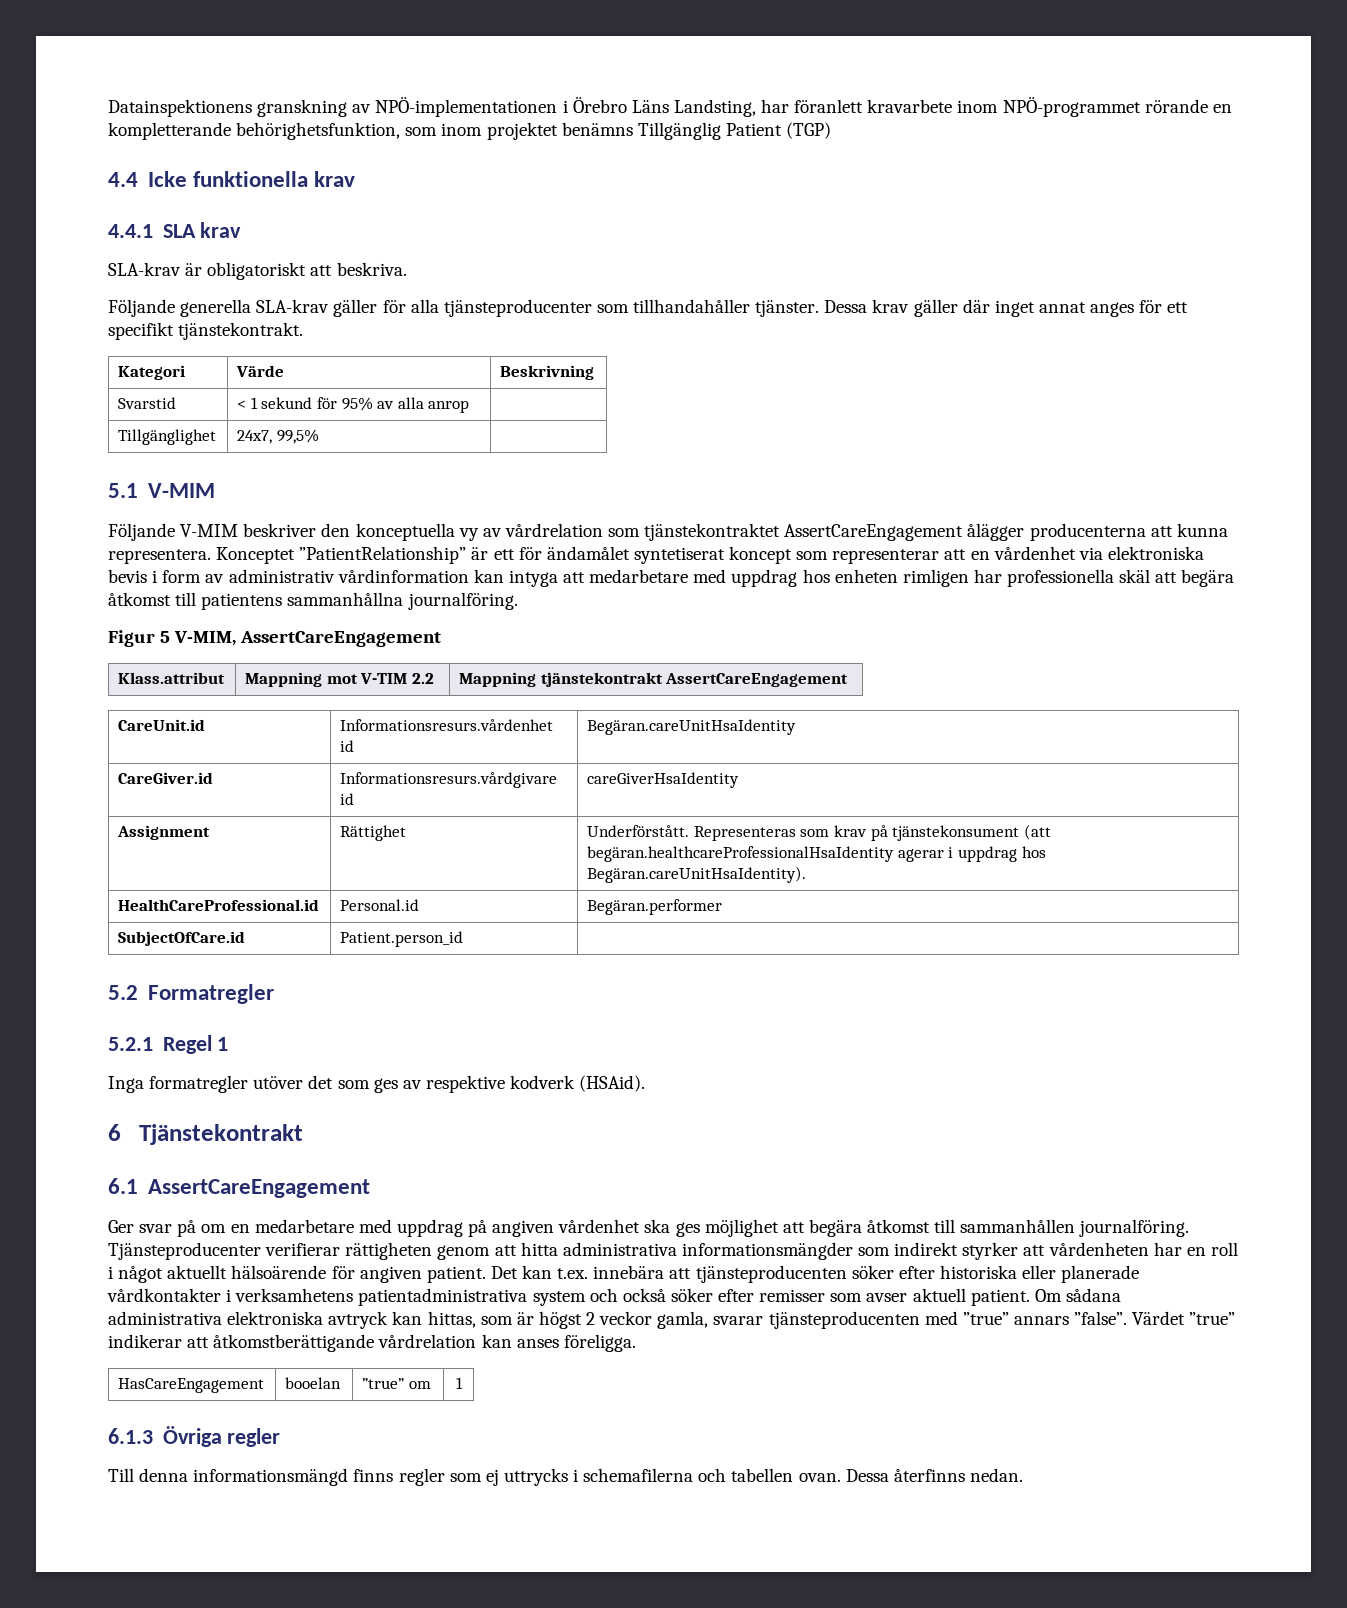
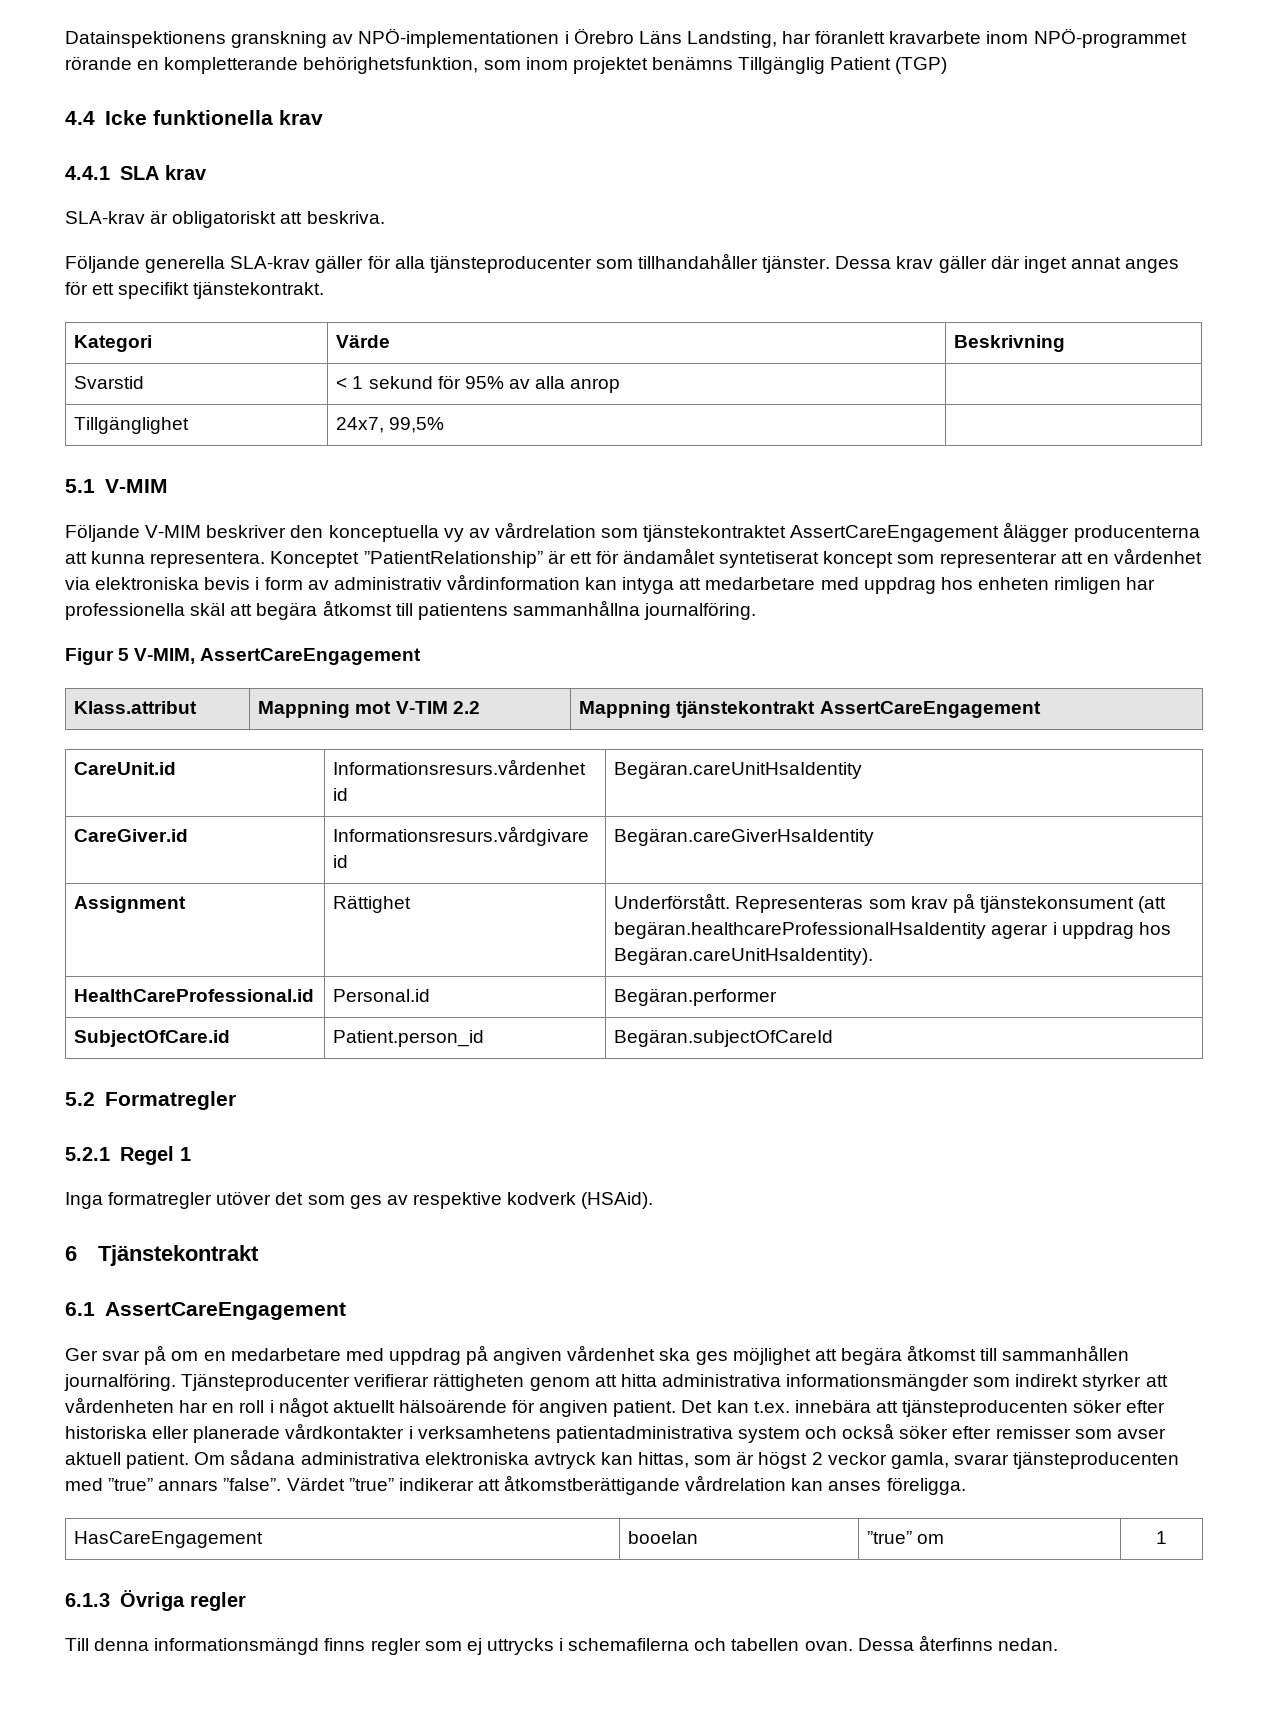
[587,772,740,788] careGiverHsaIdentity -> [614,828,875,846] Begäran.careGiverHsaIdentity
(464, 939) none -> [614,1029,834,1047] Begäran.subjectOfCareId

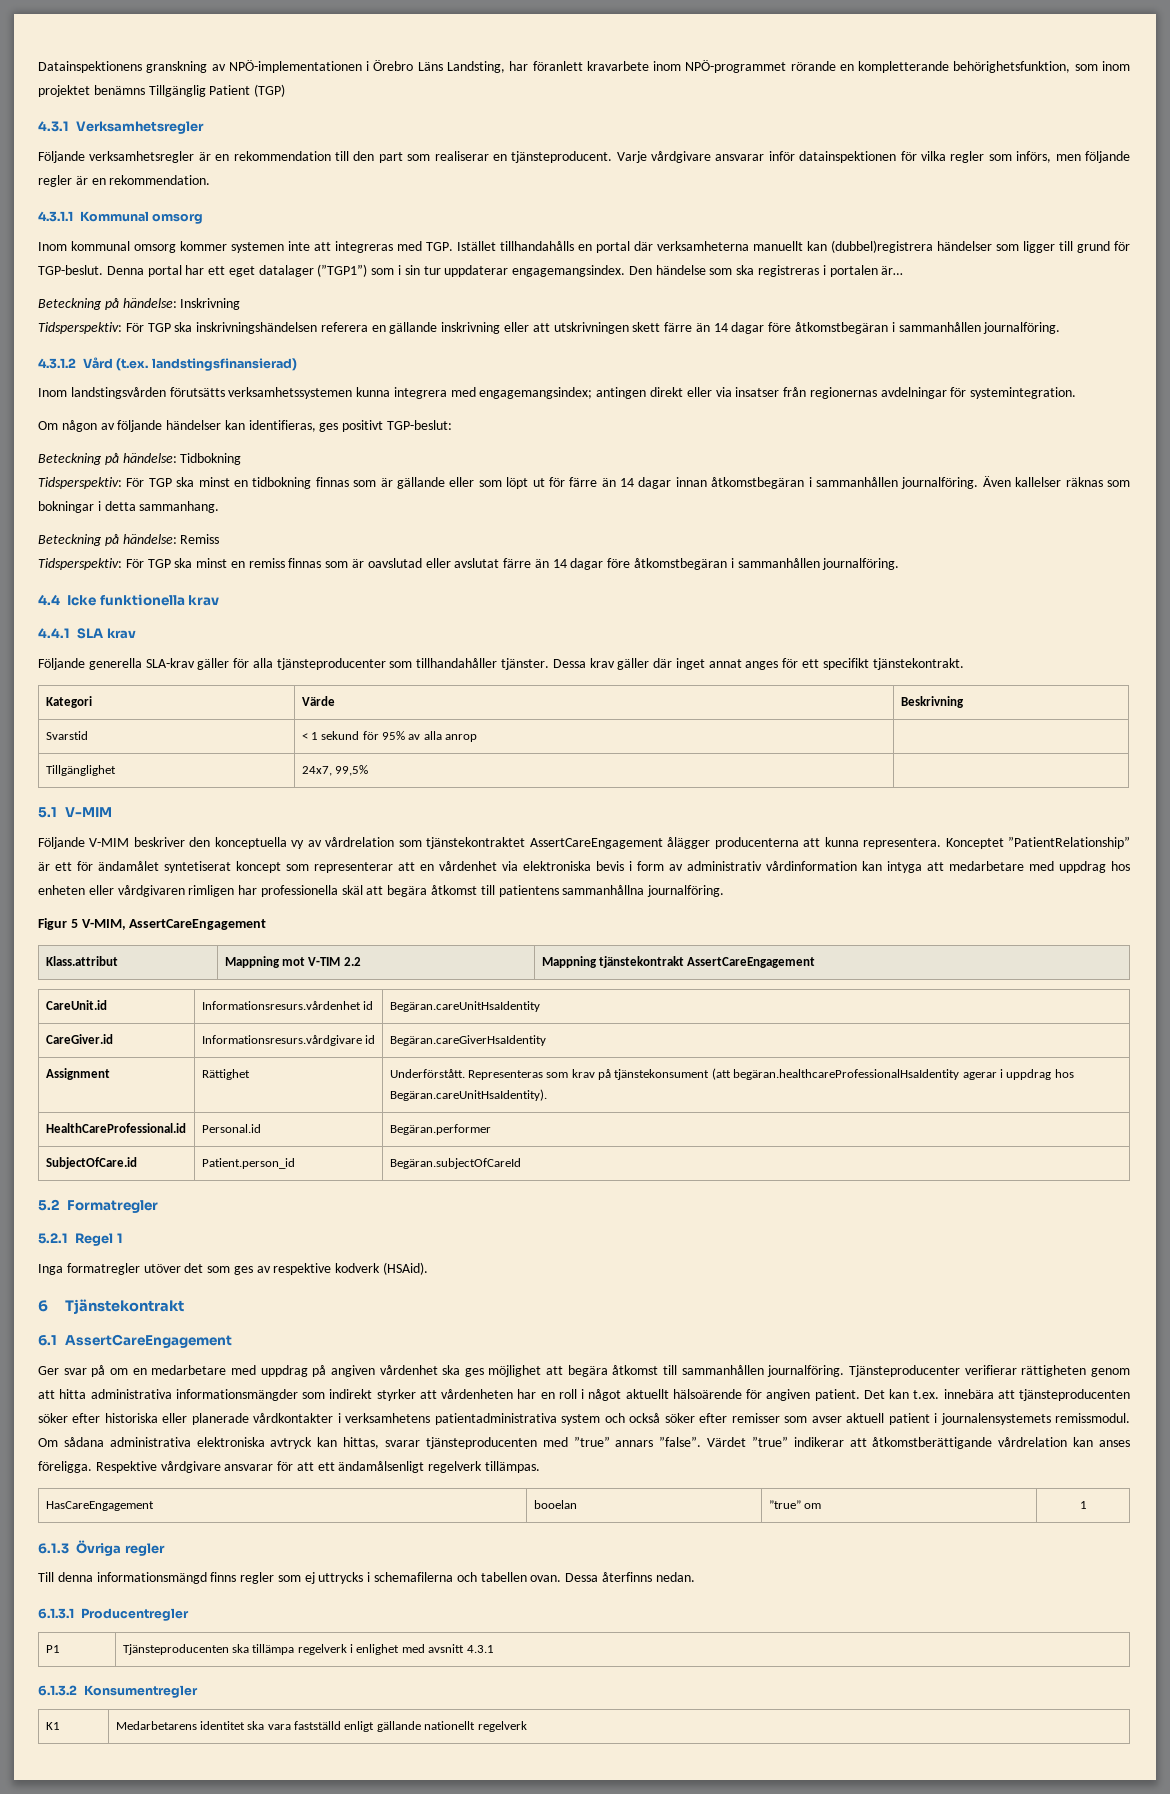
(948, 65) none -> [38,121,204,134] [38,151,1130,163] [38,175,211,187] [38,211,204,224] [38,240,1130,253] [38,264,904,277] [38,298,241,310] [38,322,1061,334] [38,357,297,371] [38,387,1077,399] [38,420,453,432] [38,453,242,465] [38,476,1130,489] [38,501,220,513] [38,534,220,546] [38,558,900,570] // 4.3.1 Verksamhetsregler // Följande verksamhetsregler är en rekommendation till den part som realiserar en tjänsteproducent. Varje vårdgivare ansvarar inför datainspektionen för vilka regler som införs, men följande regler är en rekommendation. // 4.3.1.1 Kommunal omsorg // Inom kommunal omsorg kommer systemen inte att integreras med TGP. Istället tillhandahålls en portal där verksamheterna manuellt kan (dubbel)registrera händelser som ligger till grund för TGP-beslut. Denna portal har ett eget datalager (”TGP1”) som i sin tur uppdaterar engagemangsindex. Den händelse som ska registreras i portalen är… // Beteckning på händelse: Inskrivning // Tidsperspektiv: För TGP ska inskrivningshändelsen referera en gällande inskrivning eller att utskrivningen skett färre än 14 dagar före åtkomstbegäran i sammanhållen journalföring. // 4.3.1.2 Vård (t.ex. landstingsfinansierad) // Inom landstingsvården förutsätts verksamhetssystemen kunna integrera med engagemangsindex; antingen direkt eller via insatser från regionernas avdelningar för systemintegration. // Om någon av följande händelser kan identifieras, ges positivt TGP-beslut: // Beteckning på händelse: Tidbokning // Tidsperspektiv: För TGP ska minst en tidbokning finnas som är gällande eller som löpt ut för färre än 14 dagar innan åtkomstbegäran i sammanhållen journalföring. Även kallelser räknas som bokningar i detta sammanhang. // Beteckning på händelse: Remiss // Tidsperspektiv: För TGP ska minst en remiss finnas som är oavslutad eller avslutat färre än 14 dagar före åtkomstbegäran i sammanhållen journalföring.
[65,210,385,228] // SLA-krav är obligatoriskt att beskriva. -> (136, 633) none
(1049, 583) none -> [88,885,185,897] eller vårdgivaren
[126,1452,190,1469] patient. -> [888,1413,1130,1425] patient i journalensystemets remissmodul.
[694,1451,949,1469] som är högst 2 veckor gamla, -> (380, 1443) none
(966, 1486) none -> [95,1461,541,1473] Respektive vårdgivare ansvarar för att ett ändamålsenligt regelverk tillämpas.
(1058, 1644) none -> [38,1608,189,1621] [45,1645,60,1653] [122,1644,494,1655] [38,1685,198,1698] [45,1722,60,1730] [115,1721,527,1732] // 6.1.3.1 Producentregler // P1 | Tjänsteproducenten ska tillämpa regelverk i enlighet med avsnitt 4.3.1 // 6.1.3.2 Konsumentregler // K1 | Medarbetarens identitet ska vara fastställd enligt gällande nationellt regelverk

